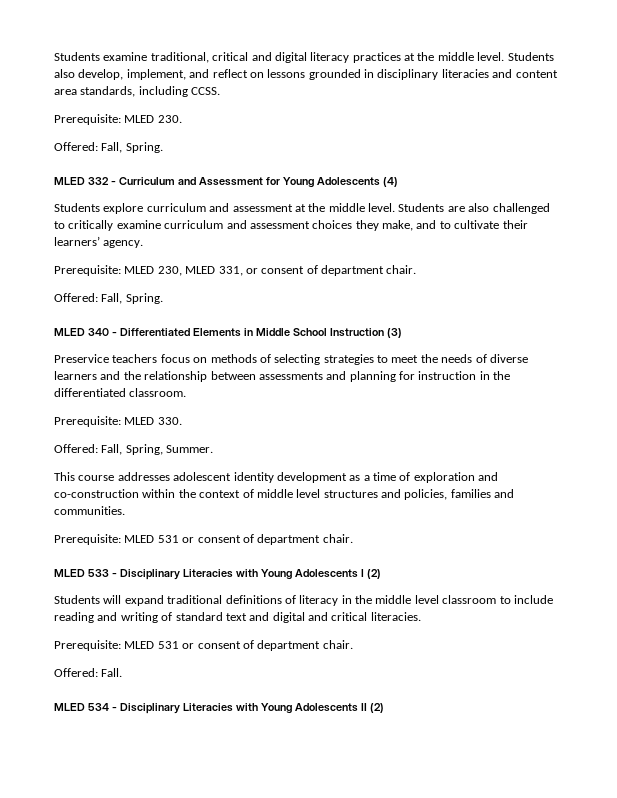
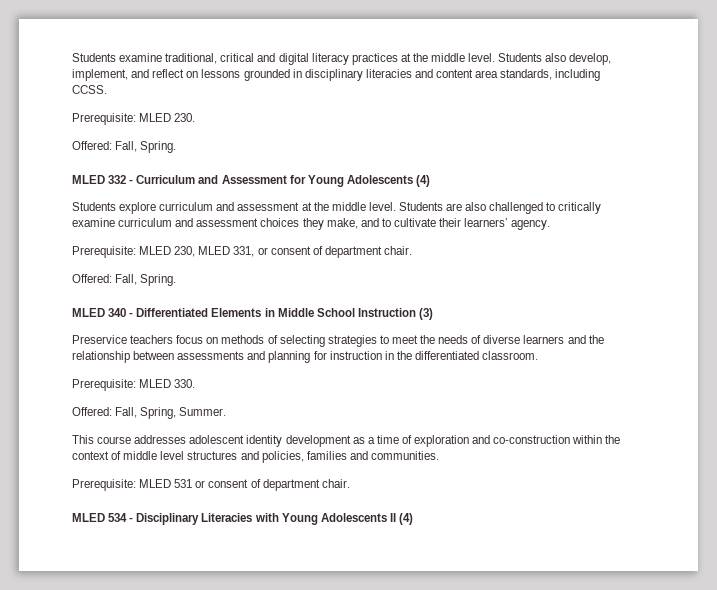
[54,569,381,580] [54,595,553,606] [54,612,421,623] [54,640,353,651] [54,668,123,677] // MLED 533 - Disciplinary Literacies with Young Adolescents I (2) // Students will expand traditional definitions of literacy in the middle level classroom to include reading and writing of standard text and digital and critical literacies. // Prerequisite: MLED 531 or consent of department chair. // Offered: Fall. -> (350, 483) none
[369,703,384,713] (2) -> [398,513,413,525] (4)

